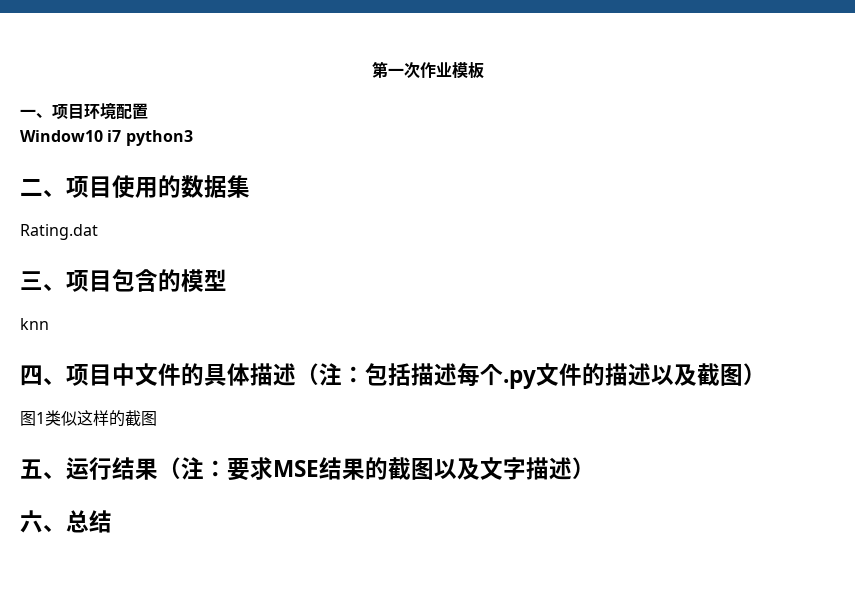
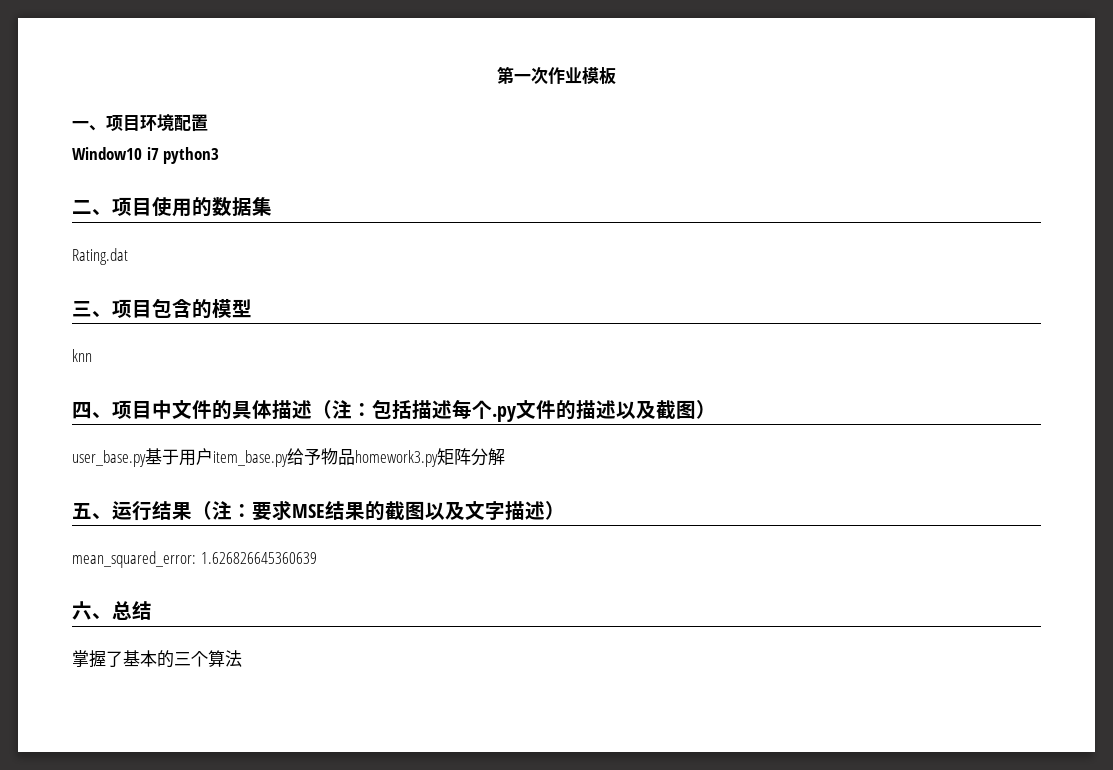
[20,410,157,427] 图1类似这样的截图 -> [72,448,505,467] user_base.py基于用户item_base.py给予物品homework3.py矩阵分解
(595, 468) none -> [72,551,317,568] // mean_squared_error: 1.626826645360639
(112, 521) none -> [72,650,242,668] // 掌握了基本的三个算法

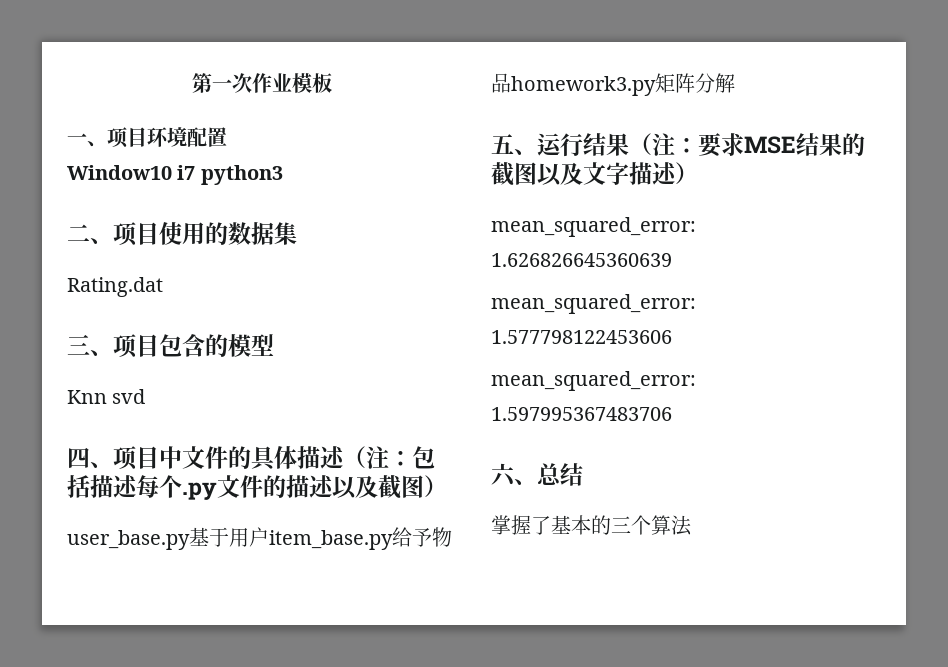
[72,349,92,362] knn -> [67,389,146,404] Knn svd
(317, 558) none -> [491,294,696,314] [491,330,672,344] [491,371,696,391] [491,407,672,421] // mean_squared_error: 1.577798122453606 // mean_squared_error: 1.597995367483706

